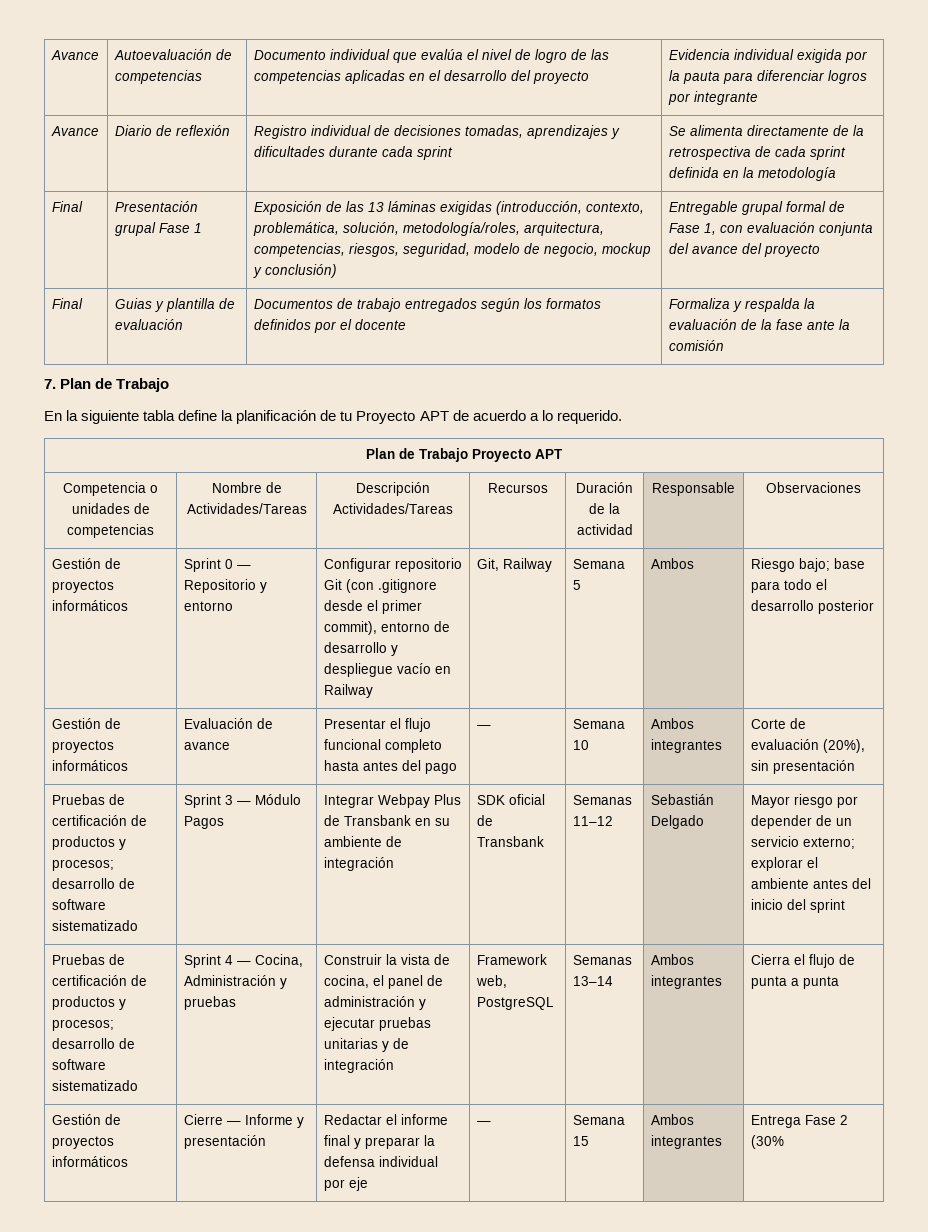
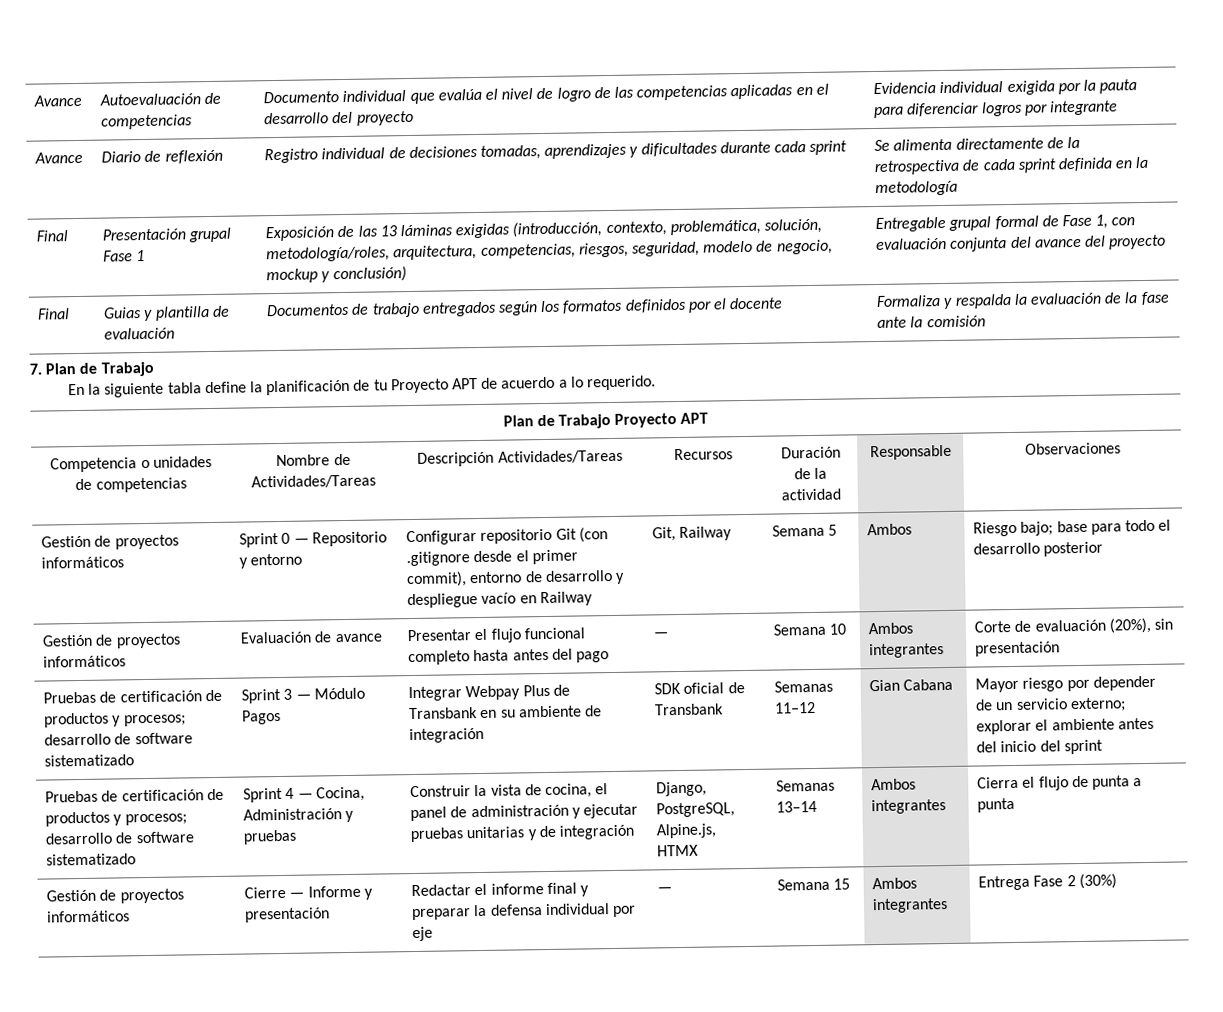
[650,794,714,805] [650,815,704,829] Sebastián Delgado -> [869,678,954,692] Gian Cabana
[476,954,547,965] [475,975,507,988] [476,997,554,1010] Framework web, PostgreSQL -> [656,781,708,797] [656,802,736,818] [656,823,717,839] [657,844,700,857] Django, PostgreSQL, Alpine.js, HTMX
[750,1135,784,1149] (30% -> [1078,873,1117,890] (30%)

